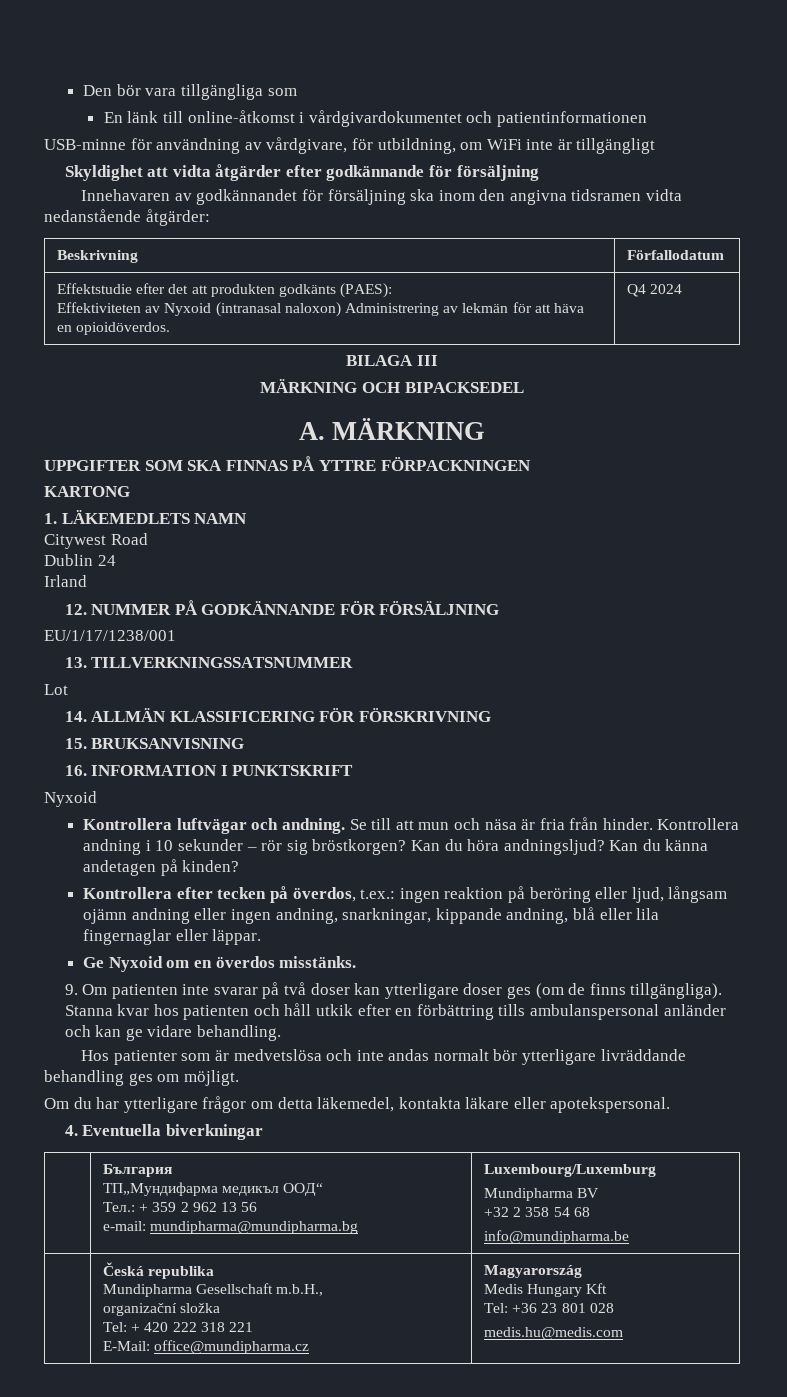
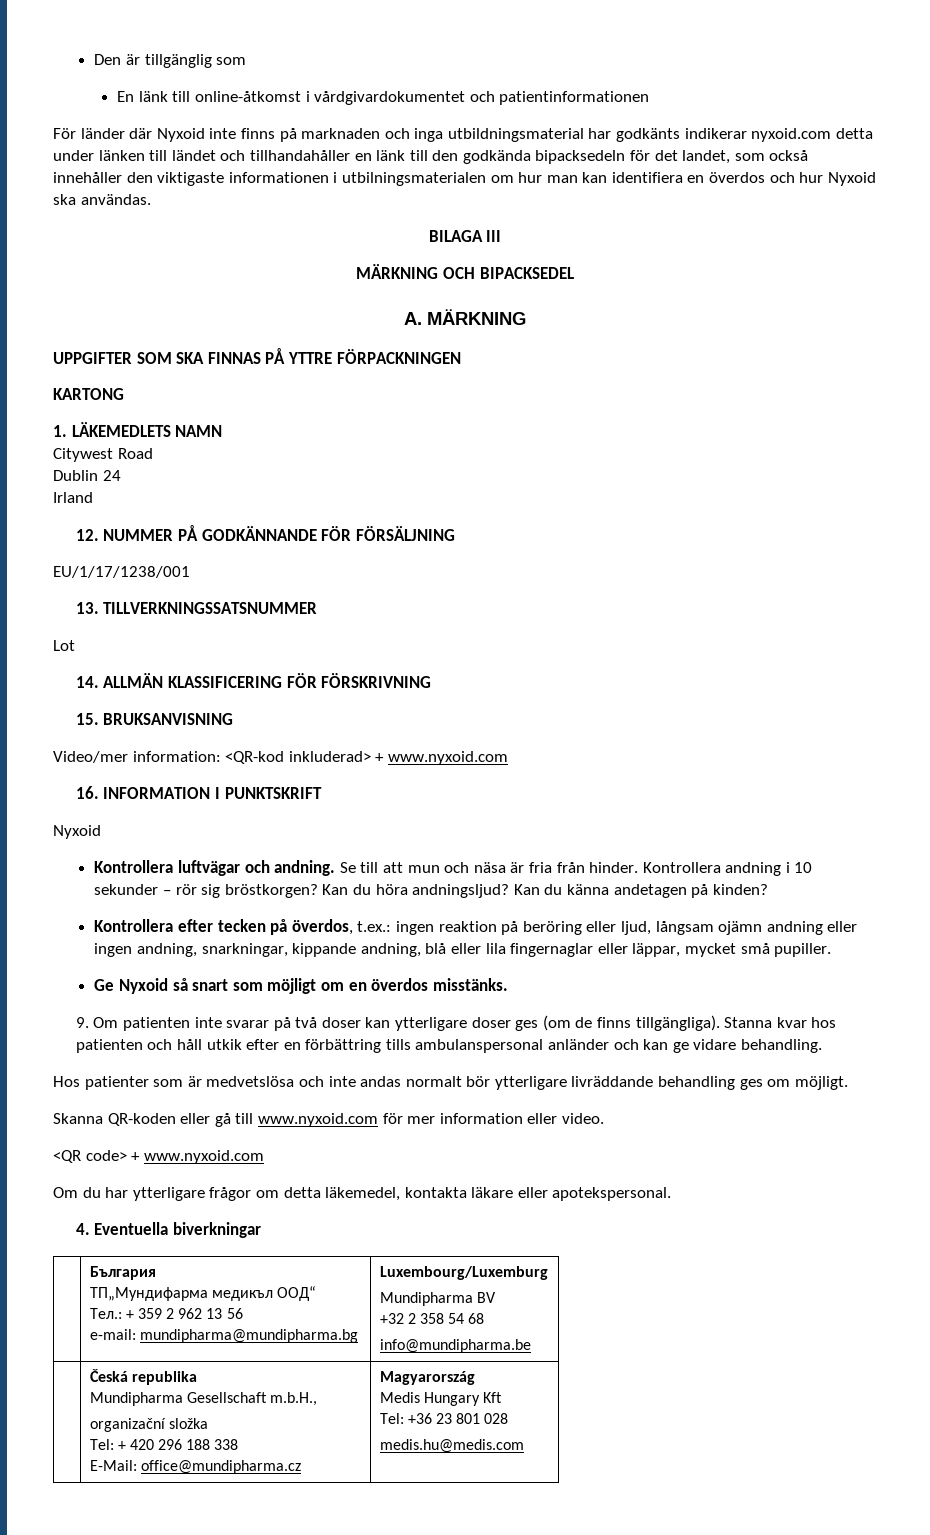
[116,84,263,100] bör vara tillgängliga -> [126,54,212,68] är tillgänglig
[44,137,656,154] [64,164,539,181] [81,189,683,205] [44,209,210,226] [57,250,139,263] [627,250,725,260] [57,283,393,298] [57,302,584,317] [57,322,171,335] [627,284,683,297] USB-minne för användning av vårdgivare, för utbildning, om WiFi inte är tillgängligt // Skyldighet att vidta åtgärder efter godkännande för försäljning // Innehavaren av godkännandet för försäljning ska inom den angivna tidsramen vidta nedanstående åtgärder: // Beskrivning | Förfallodatum // Effektstudie efter det att produkten godkänts (PAES): // Effektiviteten av Nyxoid (intranasal naloxon) Administrering av lekmän för att häva en opioidöverdos. | Q4 2024 -> [53,128,873,142] [53,150,809,164] [53,172,876,186] [53,194,151,205] För länder där Nyxoid inte finns på marknaden och inga utbildningsmaterial har godkänts indikerar nyxoid.com detta under länken till ländet och tillhandahåller en länk till den godkända bipacksedeln för det landet, som också innehåller den viktigaste informationen i utbilningsmaterialen om hur man kan identifiera en överdos och hur Nyxoid ska användas.
(245, 743) none -> [53,751,508,765] // Video/mer information: <QR-kod inkluderad> + www.nyxoid.com
[212,929,262,945] [83,956,163,972] läppar. // Ge Nyxoid -> [632,943,832,957] [94,978,317,994] läppar, mycket små pupiller. // Ge Nyxoid så snart som möjligt
(239, 1078) none -> [53,1113,604,1127] [53,1150,264,1164] // Skanna QR-koden eller gå till www.nyxoid.com för mer information eller video. // <QR code> + www.nyxoid.com
[172,1322,253,1332] 222 318 221 -> [158,1439,239,1450] 296 188 338

